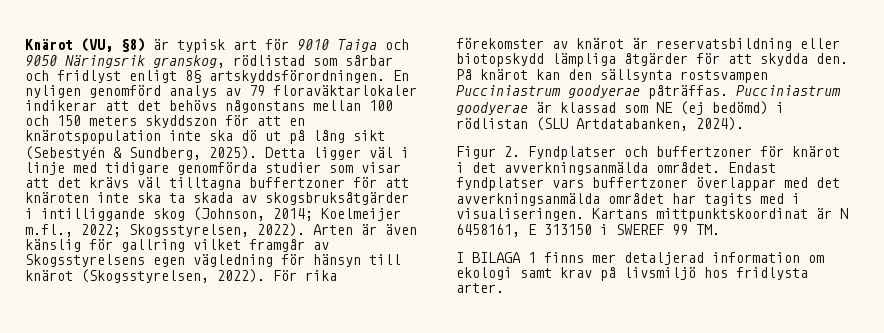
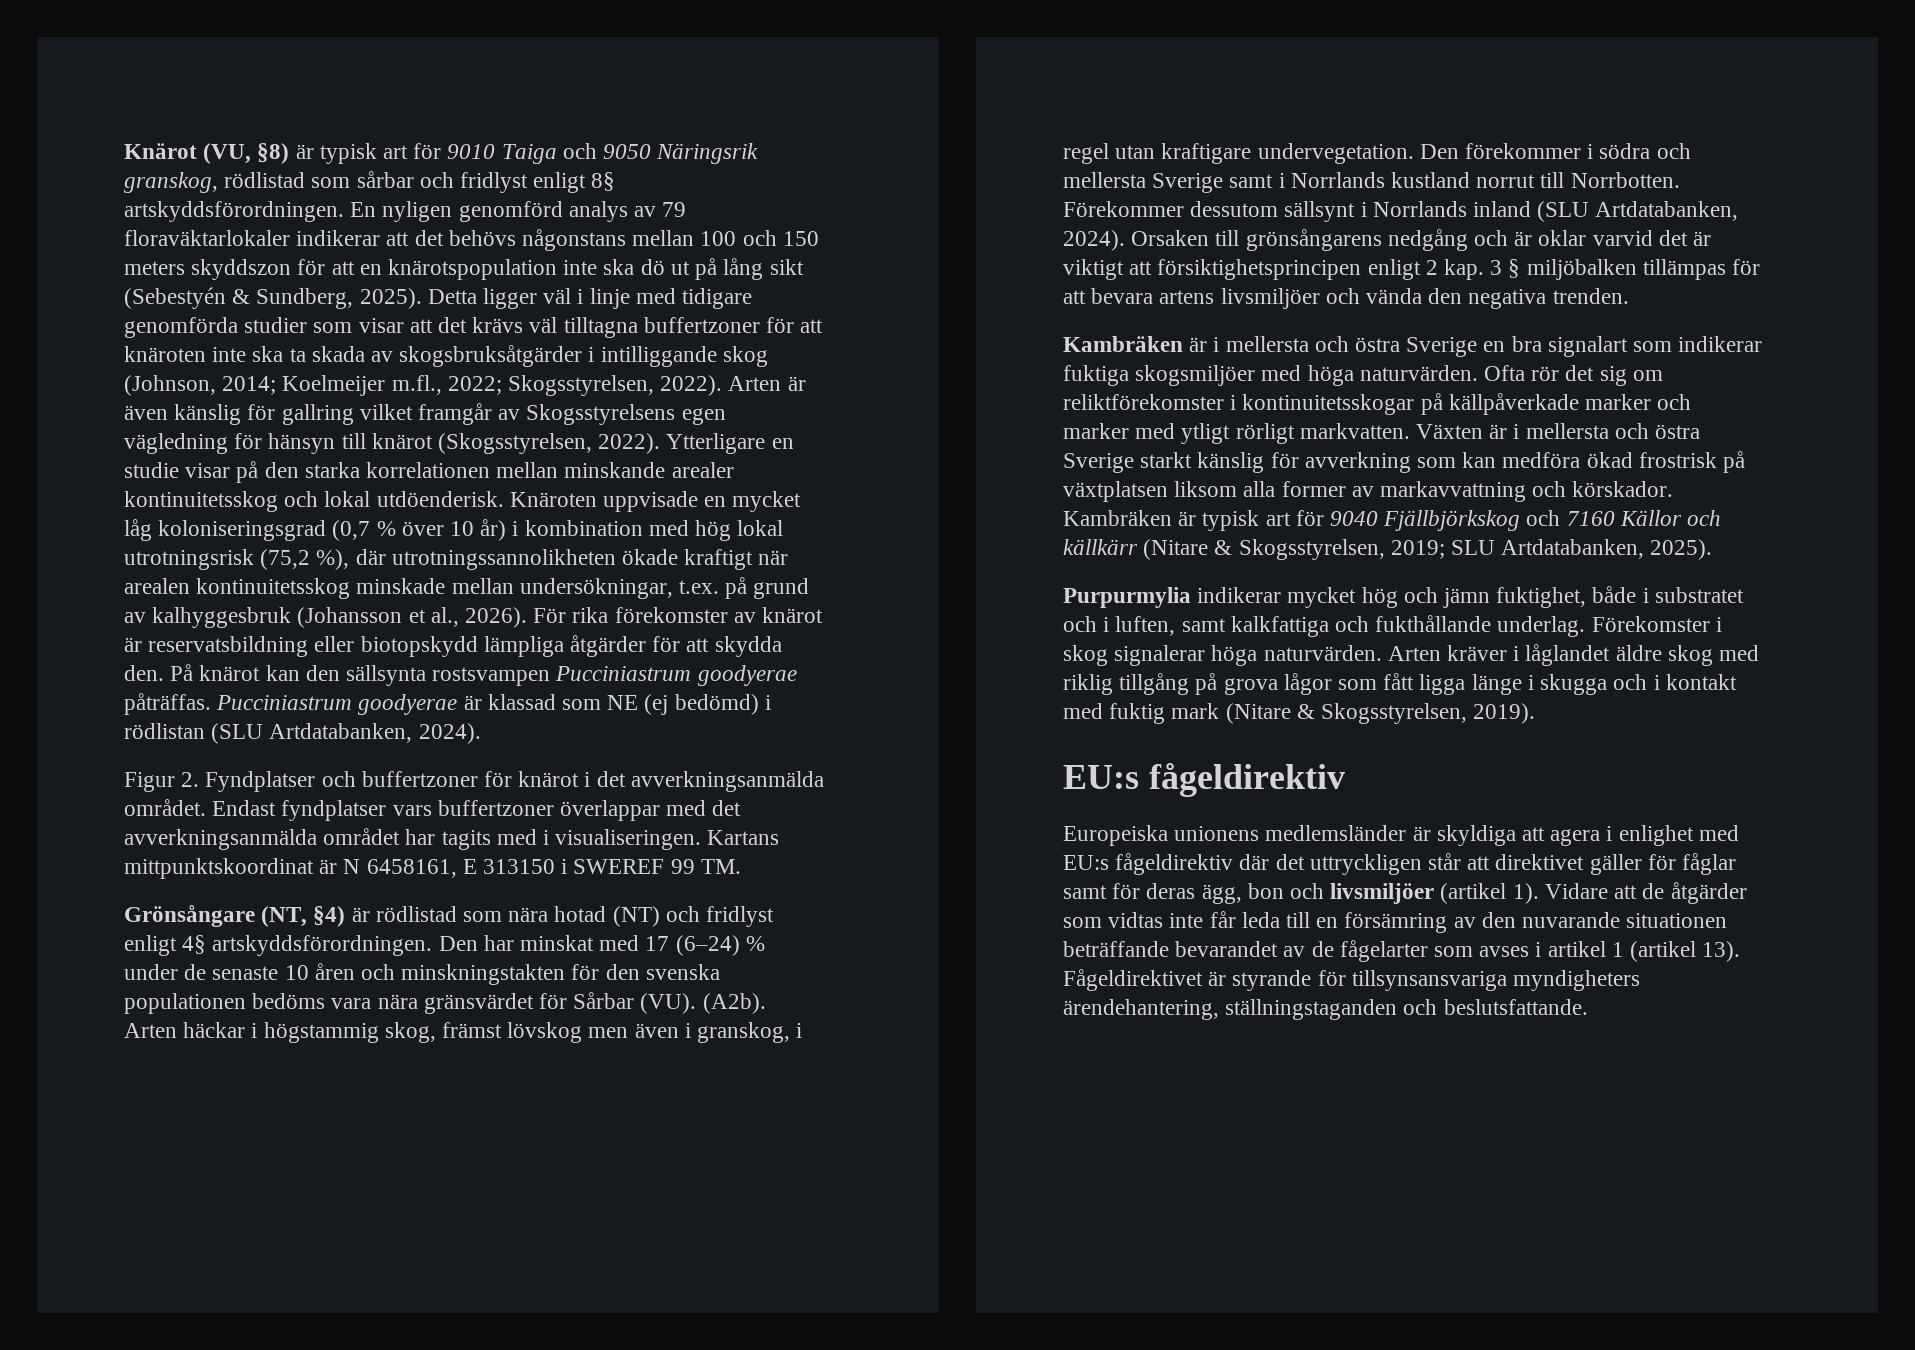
(265, 276) none -> [666,433,794,454] [124,461,734,483] [124,491,802,512] [124,519,784,541] [124,549,789,570] [124,577,810,599] [124,607,528,628] Ytterligare en studie visar på den starka korrelationen mellan minskande arealer kontinuitetsskog och lokal utdöenderisk. Knäroten uppvisade en mycket låg koloniseringsgrad (0,7 % över 10 år) i kombination med hög lokal utrotningsrisk (75,2 %), där utrotningssannolikheten ökade kraftigt när arealen kontinuitetsskog minskade mellan undersökningar, t.ex. på grund av kalhyggesbruk (Johansson et al., 2026).
[456,252,824,265] [456,267,808,281] [456,283,504,293] I BILAGA 1 finns mer detaljerad information om ekologi samt krav på livsmiljö hos fridlysta arter. -> [124,905,775,927] [124,935,765,956] [124,963,720,985] [124,992,766,1014] [124,1022,803,1043] [1063,143,1691,164] [1063,172,1680,193] [1063,201,1739,222] [1063,229,1712,251] [1063,259,1761,280] [1063,288,1629,309] [1063,336,1763,357] [1063,365,1663,386] [1063,393,1692,415] [1063,423,1701,444] [1063,451,1746,473] [1063,481,1674,502] [1063,510,1722,531] [1063,539,1713,560] [1063,586,1744,608] [1063,615,1722,637] [1063,644,1760,666] [1063,673,1737,695] [1063,703,1536,724] [1063,763,1345,797] [1063,825,1739,846] [1063,853,1737,875] [1063,882,1747,904] [1063,911,1728,933] [1063,940,1741,962] [1063,969,1641,991] [1063,999,1588,1020] Grönsångare (NT, §4) är rödlistad som nära hotad (NT) och fridlyst enligt 4§ artskyddsförordningen. Den har minskat med 17 (6–24) % under de senaste 10 åren och minskningstakten för den svenska populationen bedöms vara nära gränsvärdet för Sårbar (VU). (A2b). Arten häckar i högstammig skog, främst lövskog men även i granskog, i regel utan kraftigare undervegetation. Den förekommer i södra och mellersta Sverige samt i Norrlands kustland norrut till Norrbotten. Förekommer dessutom sällsynt i Norrlands inland (SLU Artdatabanken, 2024). Orsaken till grönsångarens nedgång och är oklar varvid det är viktigt att försiktighetsprincipen enligt 2 kap. 3 § miljöbalken tillämpas för att bevara artens livsmiljöer och vända den negativa trenden. // Kambräken är i mellersta och östra Sverige en bra signalart som indikerar fuktiga skogsmiljöer med höga naturvärden. Ofta rör det sig om reliktförekomster i kontinuitetsskogar på källpåverkade marker och marker med ytligt rörligt markvatten. Växten är i mellersta och östra Sverige starkt känslig för avverkning som kan medföra ökad frostrisk på växtplatsen liksom alla former av markavvattning och körskador. Kambräken är typisk art för 9040 Fjällbjörkskog och 7160 Källor och källkärr (Nitare & Skogsstyrelsen, 2019; SLU Artdatabanken, 2025). // Purpurmylia indikerar mycket hög och jämn fuktighet, både i substratet och i luften, samt kalkfattiga och fukthållande underlag. Förekomster i skog signalerar höga naturvärden. Arten kräver i låglandet äldre skog med riklig tillgång på grova lågor som fått ligga länge i skugga och i kontakt med fuktig mark (Nitare & Skogsstyrelsen, 2019). // EU:s fågeldirektiv // Europeiska unionens medlemsländer är skyldiga att agera i enlighet med EU:s fågeldirektiv där det uttryckligen står att direktivet gäller för fåglar samt för deras ägg, bon och livsmiljöer (artikel 1). Vidare att de åtgärder som vidtas inte får leda till en försämring av den nuvarande situationen beträffande bevarandet av de fågelarter som avses i artikel 1 (artikel 13). Fågeldirektivet är styrande för tillsynsansvariga myndigheters ärendehantering, ställningstaganden och beslutsfattande.

